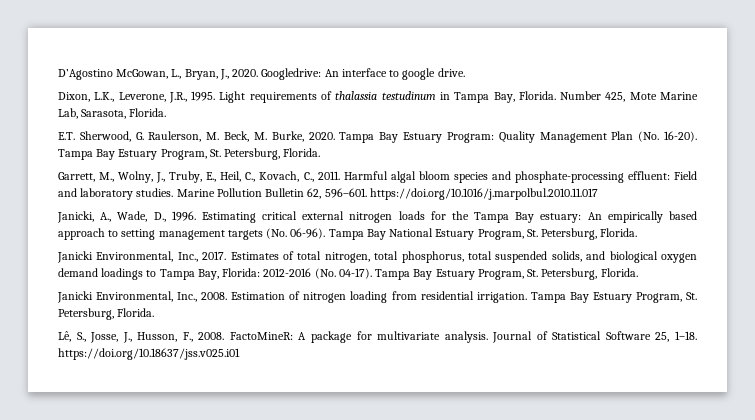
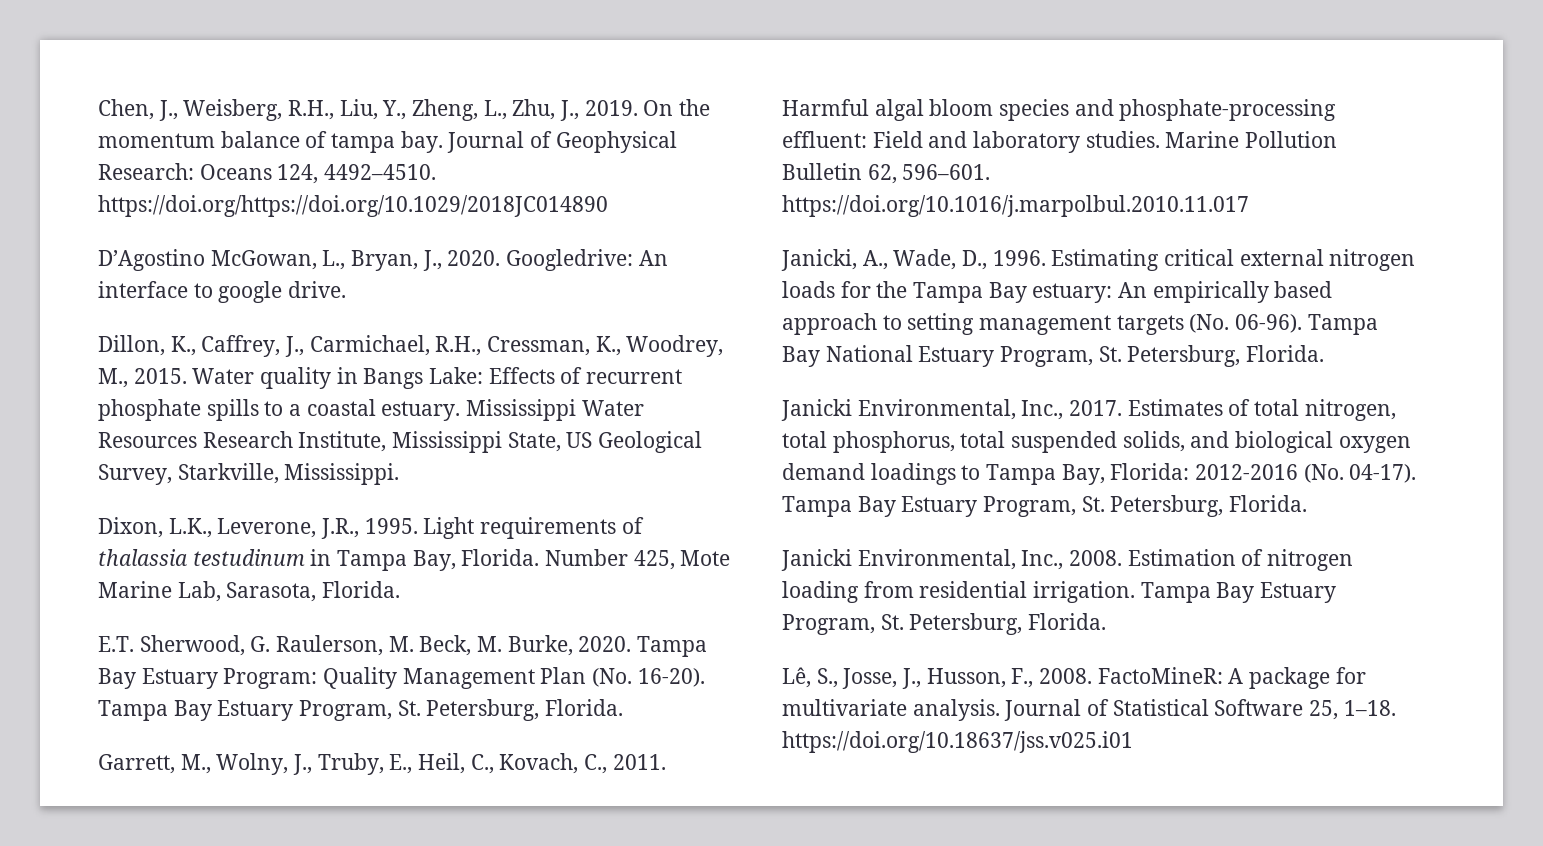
(58, 74) none -> [98,99,711,121] [98,131,677,153] [98,163,437,184] [98,195,608,217] Chen, J., Weisberg, R.H., Liu, Y., Zheng, L., Zhu, J., 2019. On the momentum balance of tampa bay. Journal of Geophysical Research: Oceans 124, 4492–4510. https://doi.org/https://doi.org/10.1029/2018JC014890 //
(465, 72) none -> [98,335,724,357] [98,367,683,389] [98,399,644,421] [98,431,703,453] [98,463,400,485] // Dillon, K., Caffrey, J., Carmichael, R.H., Cressman, K., Woodrey, M., 2015. Water quality in Bangs Lake: Effects of recurrent phosphate spills to a coastal estuary. Mississippi Water Resources Research Institute, Mississippi State, US Geological Survey, Starkville, Mississippi.

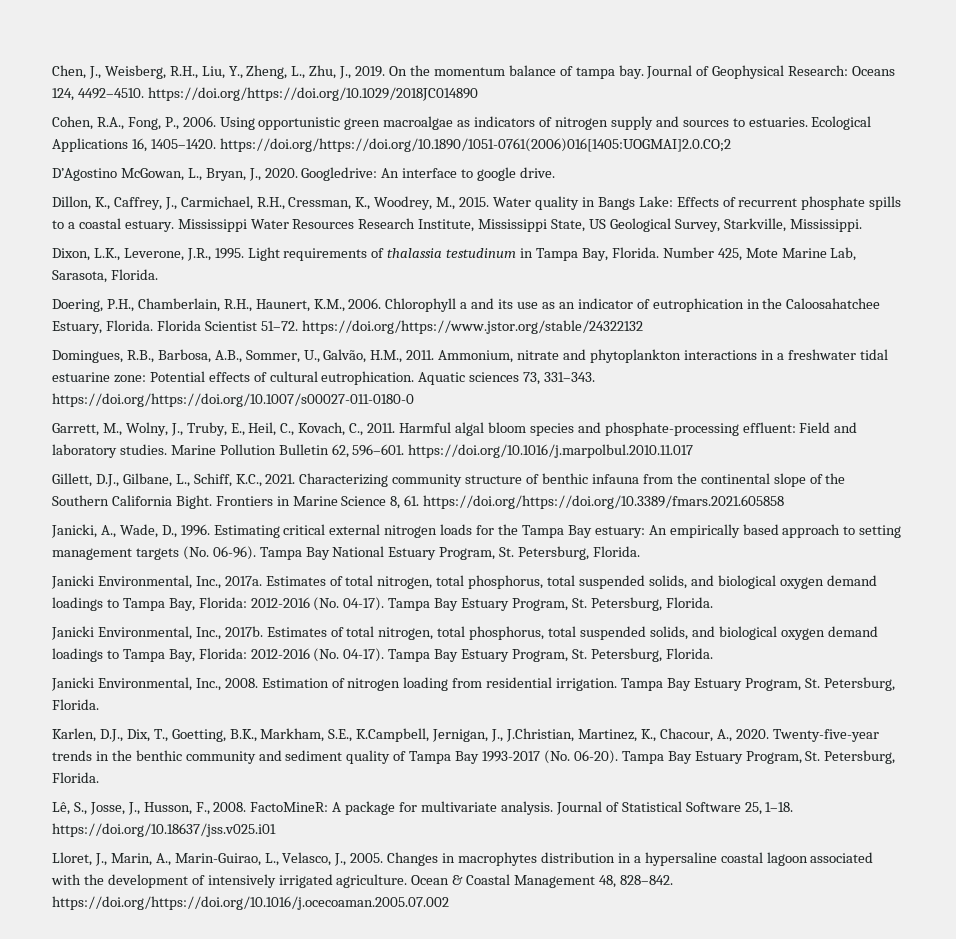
(608, 206) none -> [52,116,872,130] [52,138,731,152] // Cohen, R.A., Fong, P., 2006. Using opportunistic green macroalgae as indicators of nitrogen supply and sources to estuaries. Ecological Applications 16, 1405–1420. https://doi.org/https://doi.org/10.1890/1051-0761(2006)016[1405:UOGMAI]2.0.CO;2
[98,635,708,657] [98,667,705,689] [98,699,624,721] E.T. Sherwood, G. Raulerson, M. Beck, M. Burke, 2020. Tampa Bay Estuary Program: Quality Management Plan (No. 16-20). Tampa Bay Estuary Program, St. Petersburg, Florida. -> [52,298,881,312] [52,320,643,334] [52,349,888,363] [52,371,596,385] [52,393,414,407] Doering, P.H., Chamberlain, R.H., Haunert, K.M., 2006. Chlorophyll a and its use as an indicator of eutrophication in the Caloosahatchee Estuary, Florida. Florida Scientist 51–72. https://doi.org/https://www.jstor.org/stable/24322132 // Domingues, R.B., Barbosa, A.B., Sommer, U., Galvão, H.M., 2011. Ammonium, nitrate and phytoplankton interactions in a freshwater tidal estuarine zone: Potential effects of cultural eutrophication. Aquatic sciences 73, 331–343. https://doi.org/https://doi.org/10.1007/s00027-011-0180-0
(1249, 206) none -> [52,473,846,487] [52,495,785,509] // Gillett, D.J., Gilbane, L., Schiff, K.C., 2021. Characterizing community structure of benthic infauna from the continental slope of the Southern California Bight. Frontiers in Marine Science 8, 61. https://doi.org/https://doi.org/10.3389/fmars.2021.605858
[1069,400,1123,416] 2017. -> [224,575,877,589] [52,597,713,611] [51,626,263,640] 2017a. Estimates of total nitrogen, total phosphorus, total suspended solids, and biological oxygen demand loadings to Tampa Bay, Florida: 2012-2016 (No. 04-17). Tampa Bay Estuary Program, St. Petersburg, Florida. // Janicki Environmental, Inc., 2017b.
(1107, 621) none -> [52,728,879,742] [52,750,896,764] [52,772,99,783] // Karlen, D.J., Dix, T., Goetting, B.K., Markham, S.E., K.Campbell, Jernigan, J., J.Christian, Martinez, K., Chacour, A., 2020. Twenty-five-year trends in the benthic community and sediment quality of Tampa Bay 1993-2017 (No. 06-20). Tampa Bay Estuary Program, St. Petersburg, Florida.
(1133, 742) none -> [52,852,874,866] [51,874,673,888] [52,896,449,910] // Lloret, J., Marin, A., Marin-Guirao, L., Velasco, J., 2005. Changes in macrophytes distribution in a hypersaline coastal lagoon associated with the development of intensively irrigated agriculture. Ocean & Coastal Management 48, 828–842. https://doi.org/https://doi.org/10.1016/j.ocecoaman.2005.07.002

